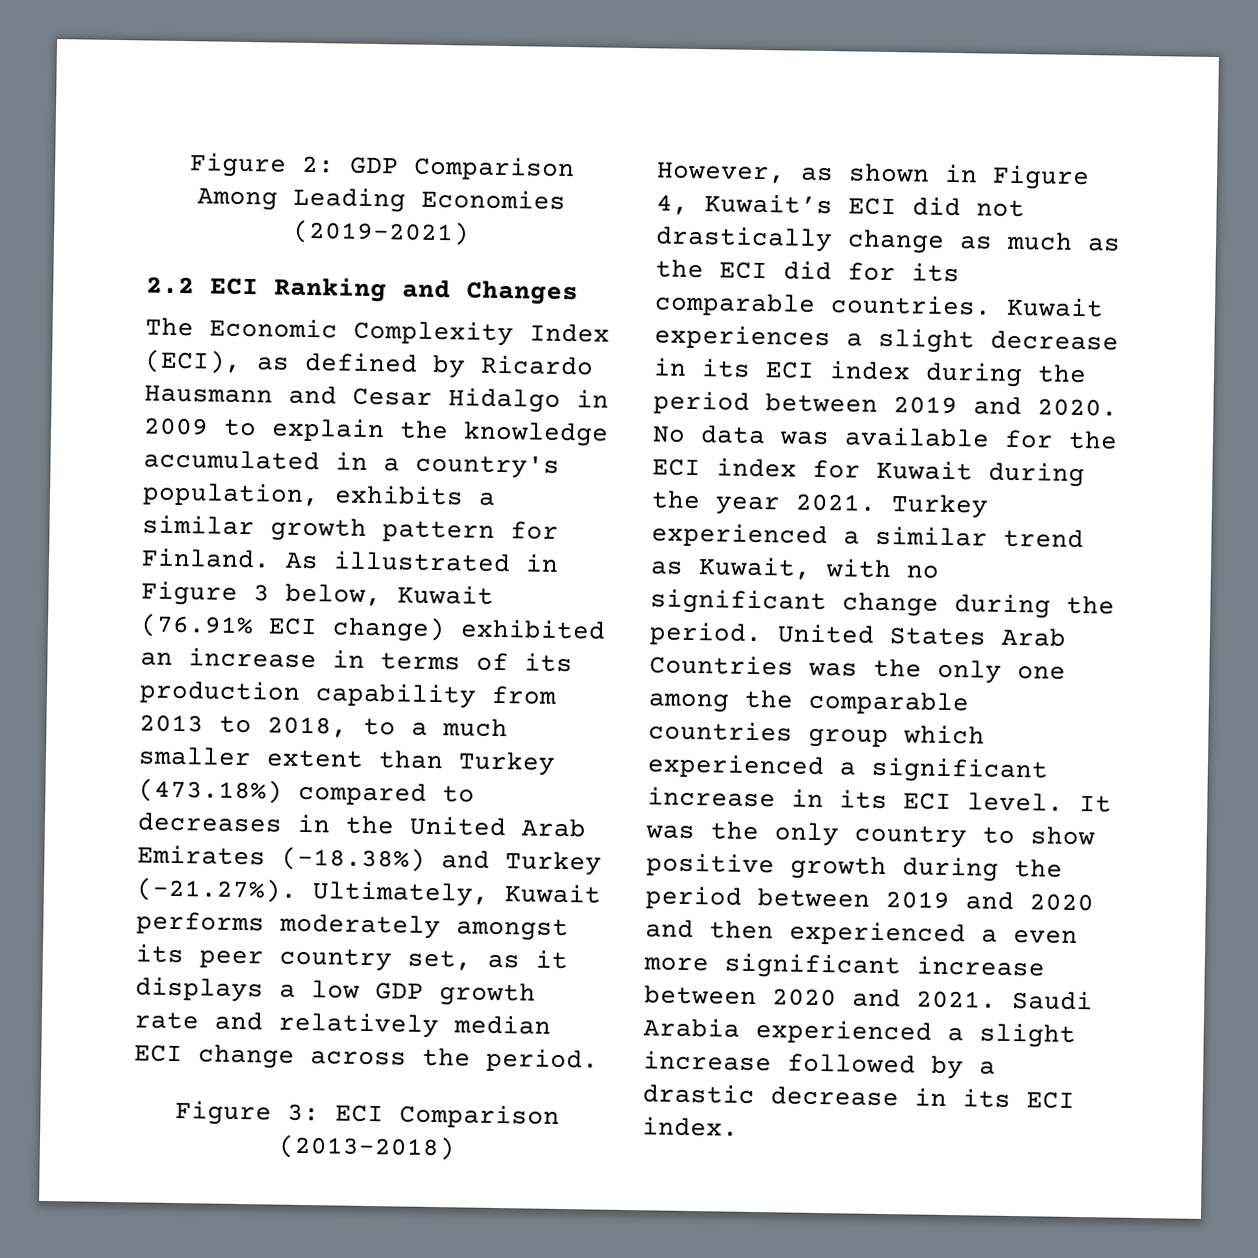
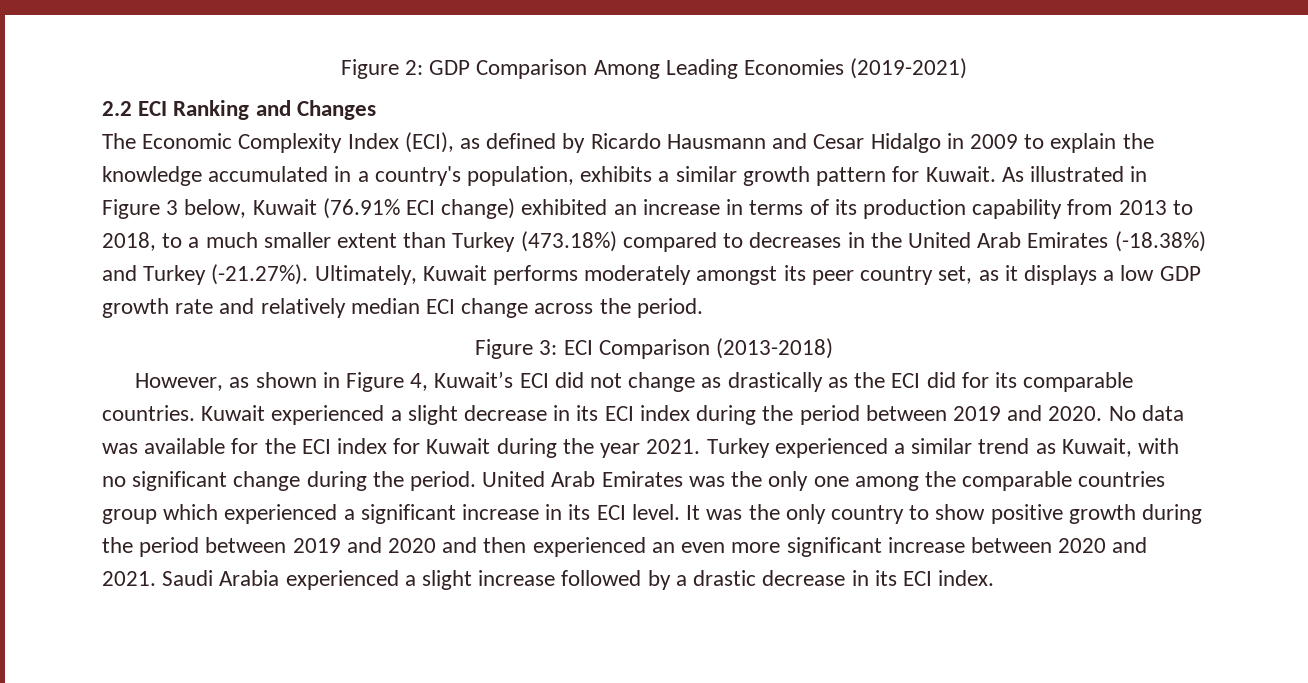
[141,547,271,569] Finland. -> [925,166,996,182] Kuwait.
[655,225,833,253] drastically -> (623, 380) none
[1006,231,1073,251] much -> [727,372,823,392] drastically
[654,324,831,351] experiences -> [271,405,385,425] experienced
[889,627,1067,647] [649,654,794,676] States Arab Countries -> [551,471,683,487] Arab Emirates
[981,929,998,943] a -> [651,542,675,553] an

